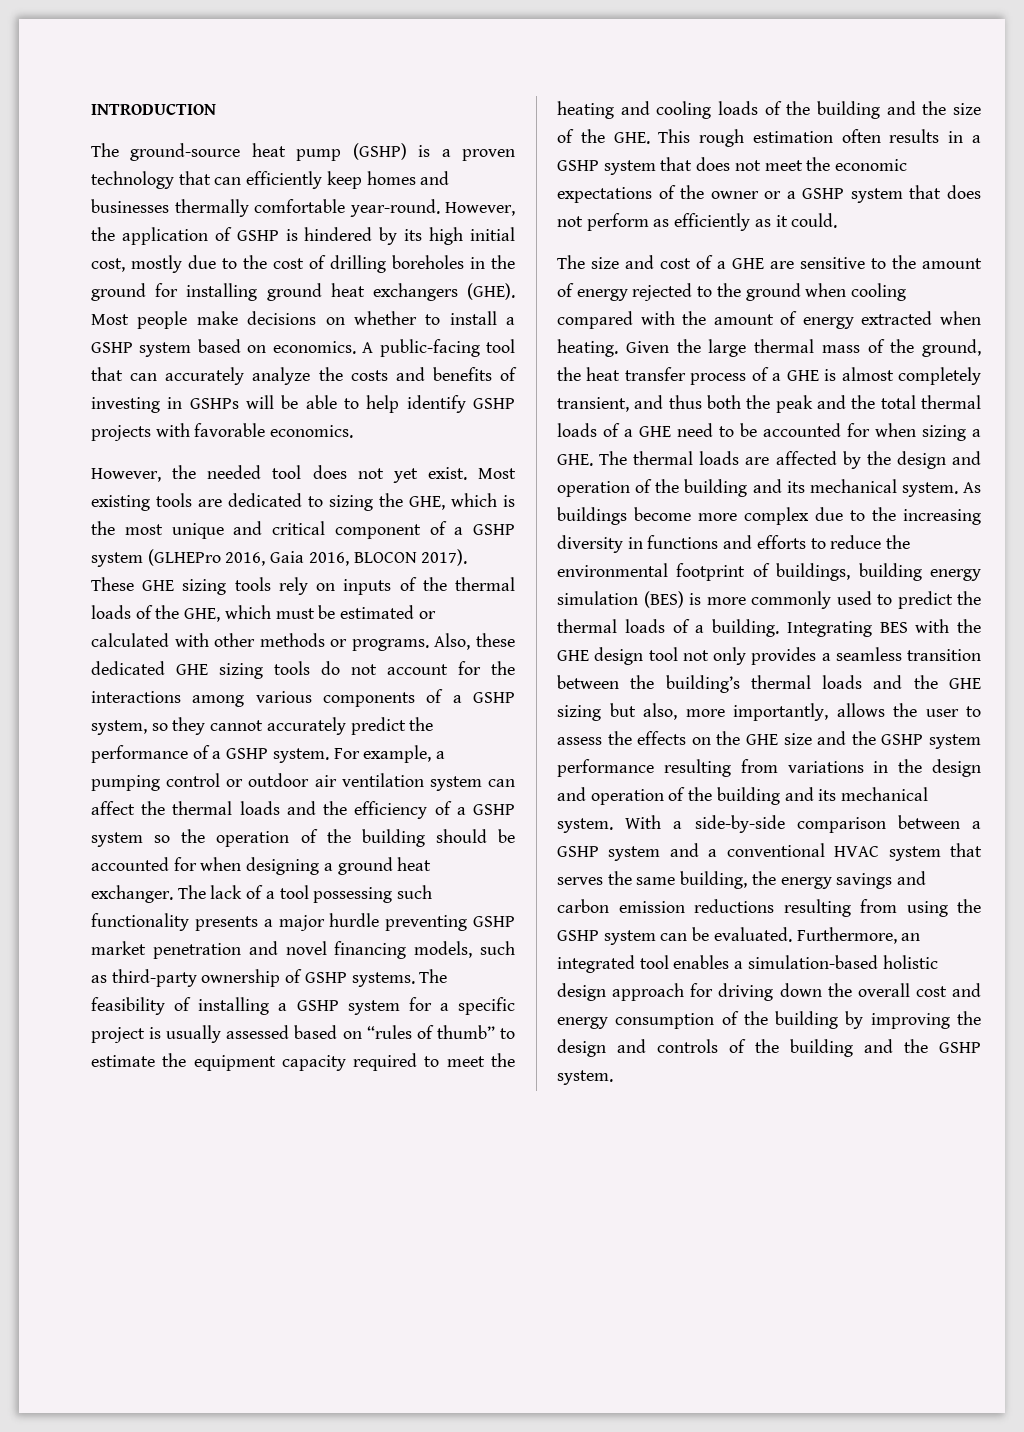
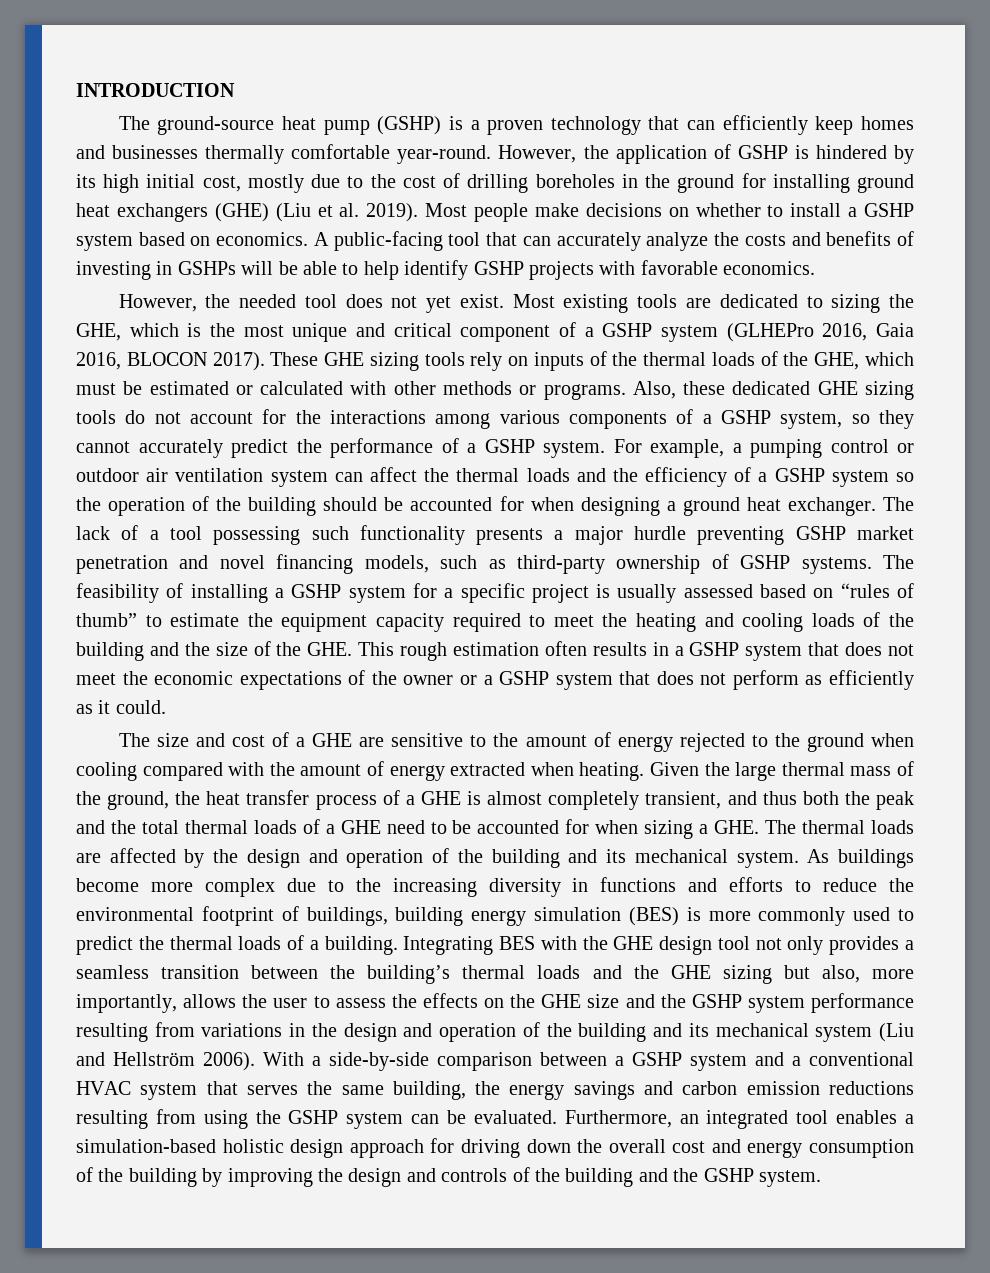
[467,283,515,300] (GHE). -> [214,203,419,222] (GHE) (Liu et al. 2019).
[557,818,613,833] system. -> [815,1023,915,1042] [76,1052,255,1071] system (Liu and Hellström 2006).

